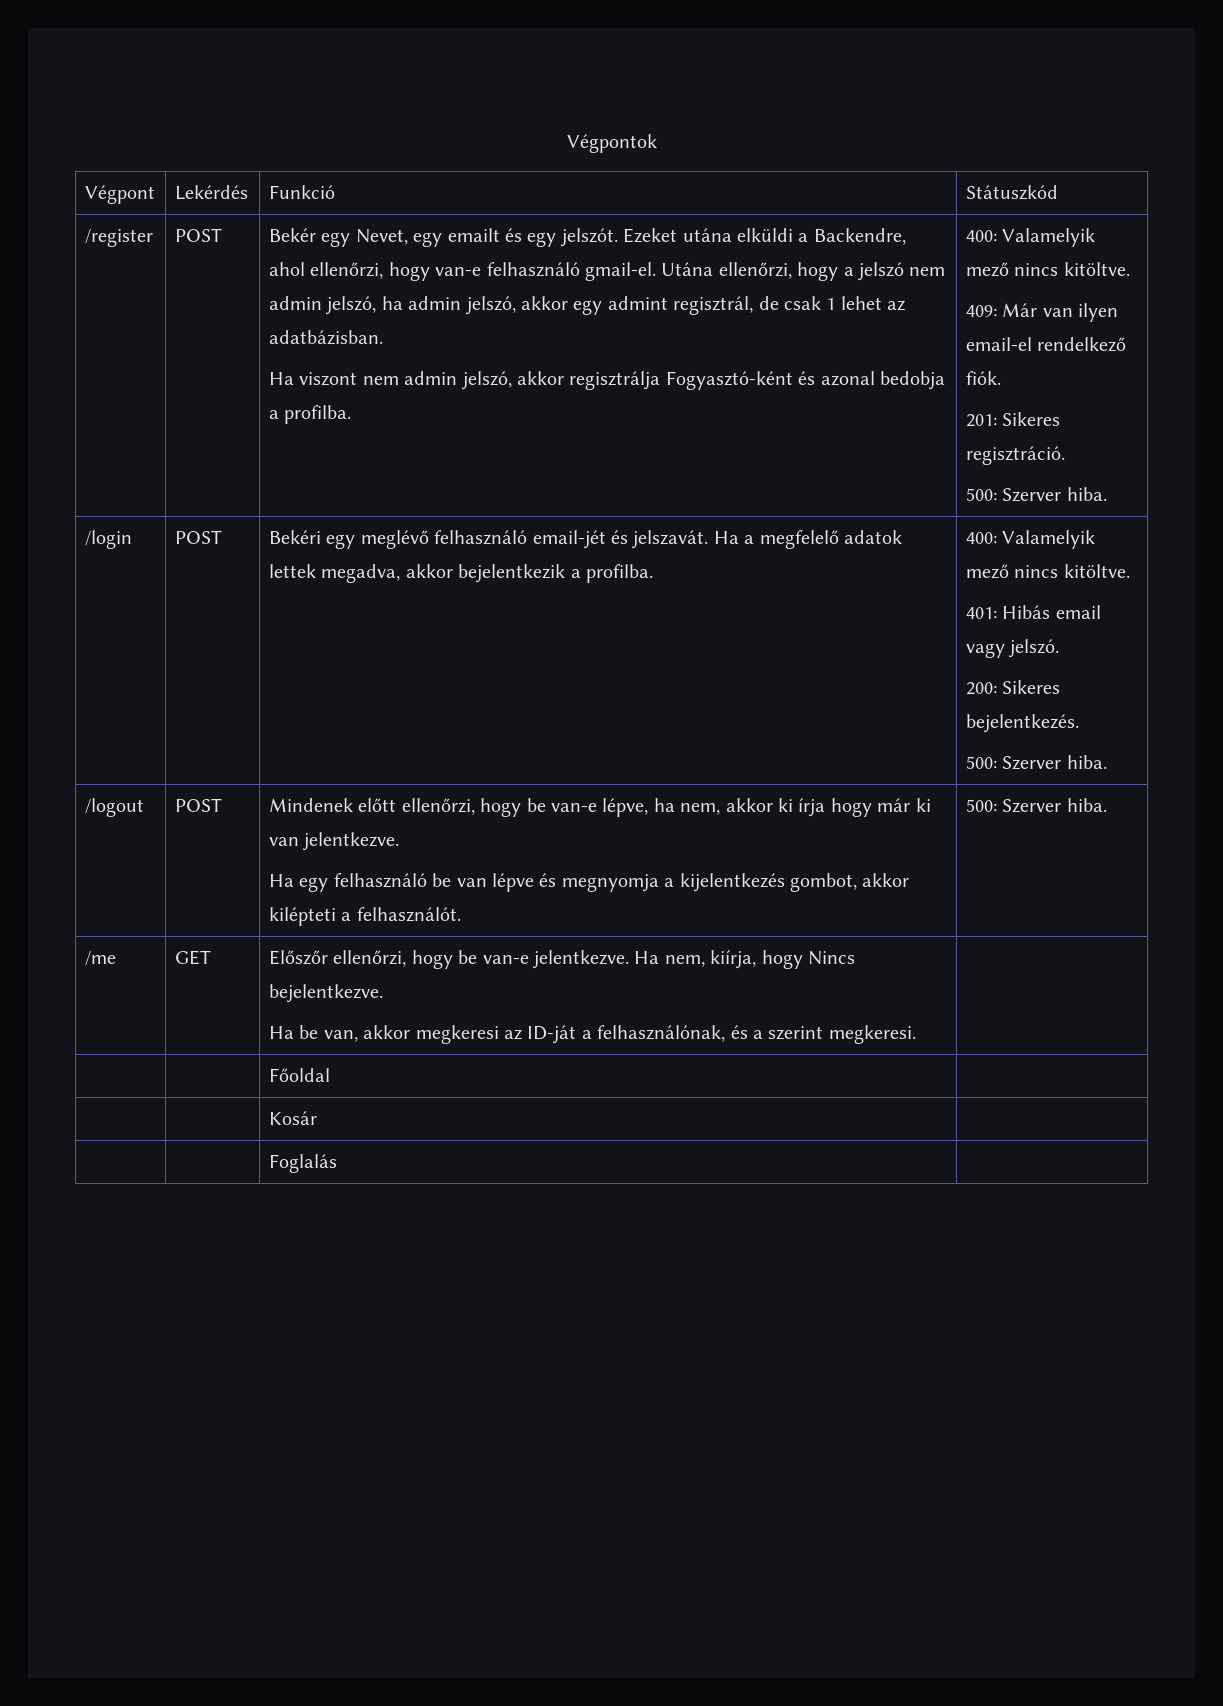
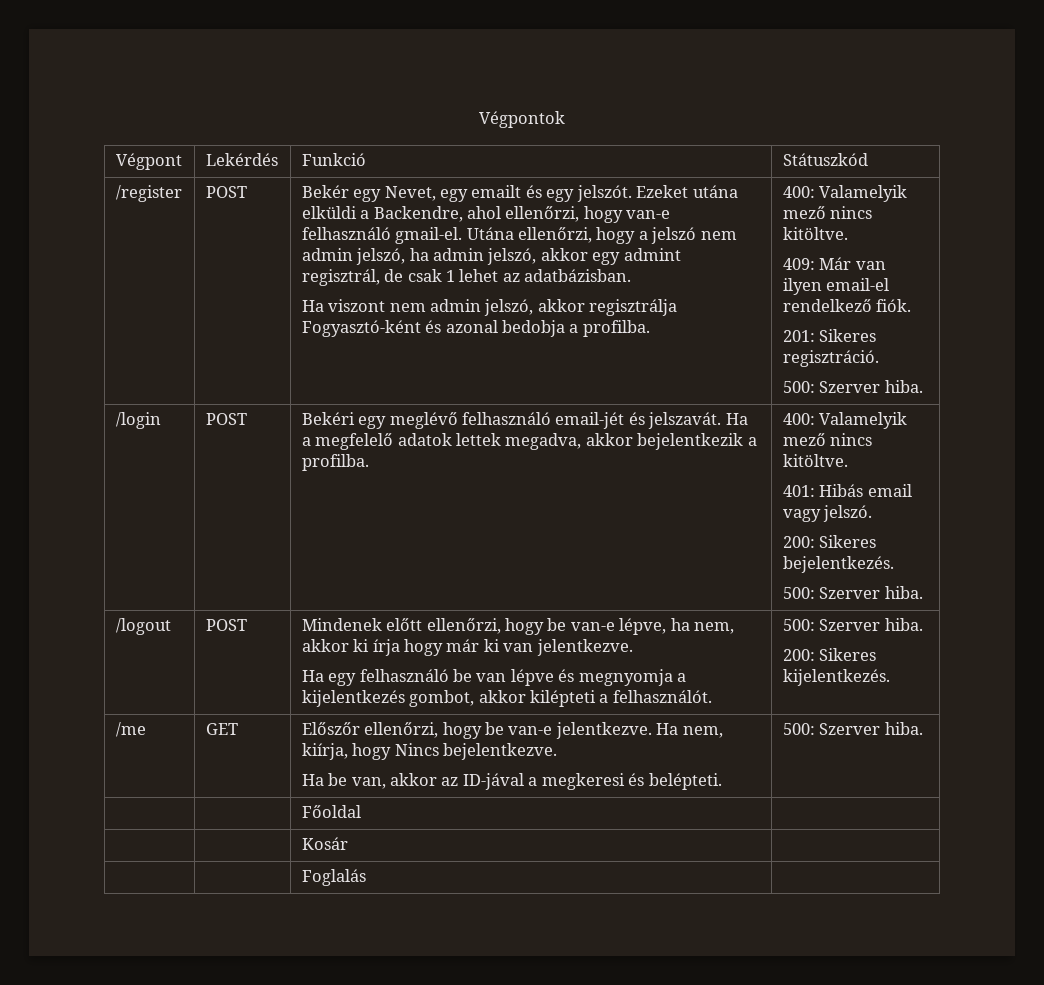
(1107, 805) none -> [782,648,877,661] [782,669,890,686] // 200: Sikeres kijelentkezés.
[415,1025,916,1044] megkeresi az ID-ját a felhasználónak, és a szerint megkeresi. | -> [441,773,722,790] [782,722,923,735] az ID-jával a megkeresi és belépteti. | 500: Szerver hiba.

